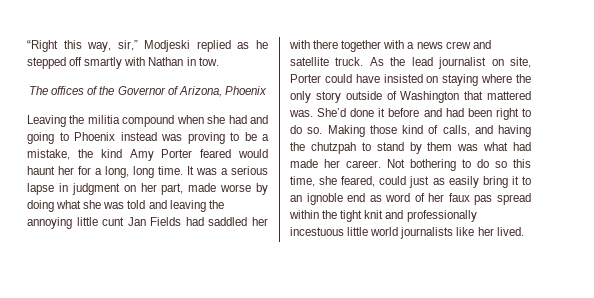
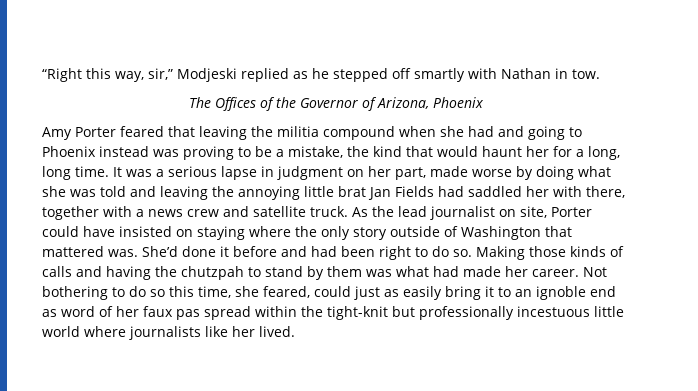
[51,86,85,95] offices -> [215,97,256,111] Offices
[27,115,66,127] Leaving -> [42,126,247,140] Amy Porter feared that leaving
[129,149,232,161] Amy Porter feared -> [406,146,433,157] that
[102,217,125,226] cunt -> [338,186,366,197] brat
[313,40,339,49] there -> [586,186,625,198] there,
[402,125,470,136] kind of calls, -> [570,246,624,257] [42,266,72,277] kinds of calls
[340,210,404,222] tight knit and -> [327,306,415,320] tight-knit but
(399, 231) none -> [84,326,126,337] where

